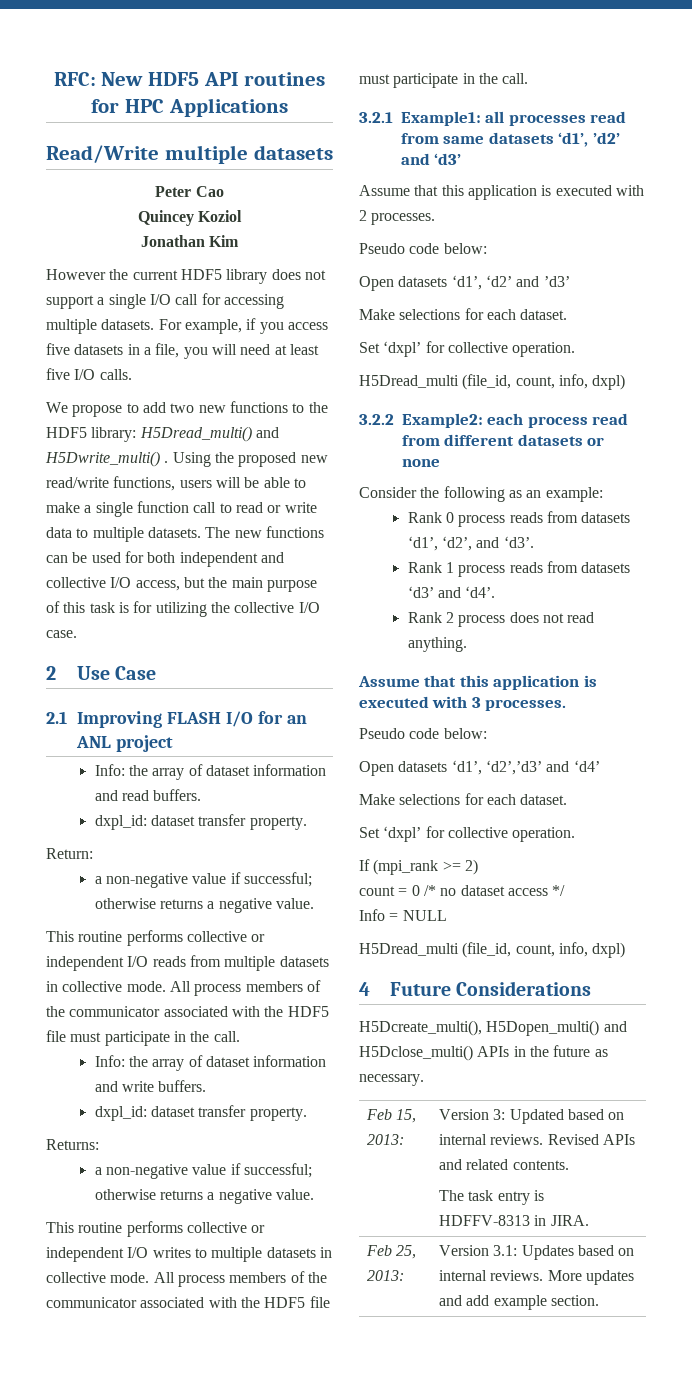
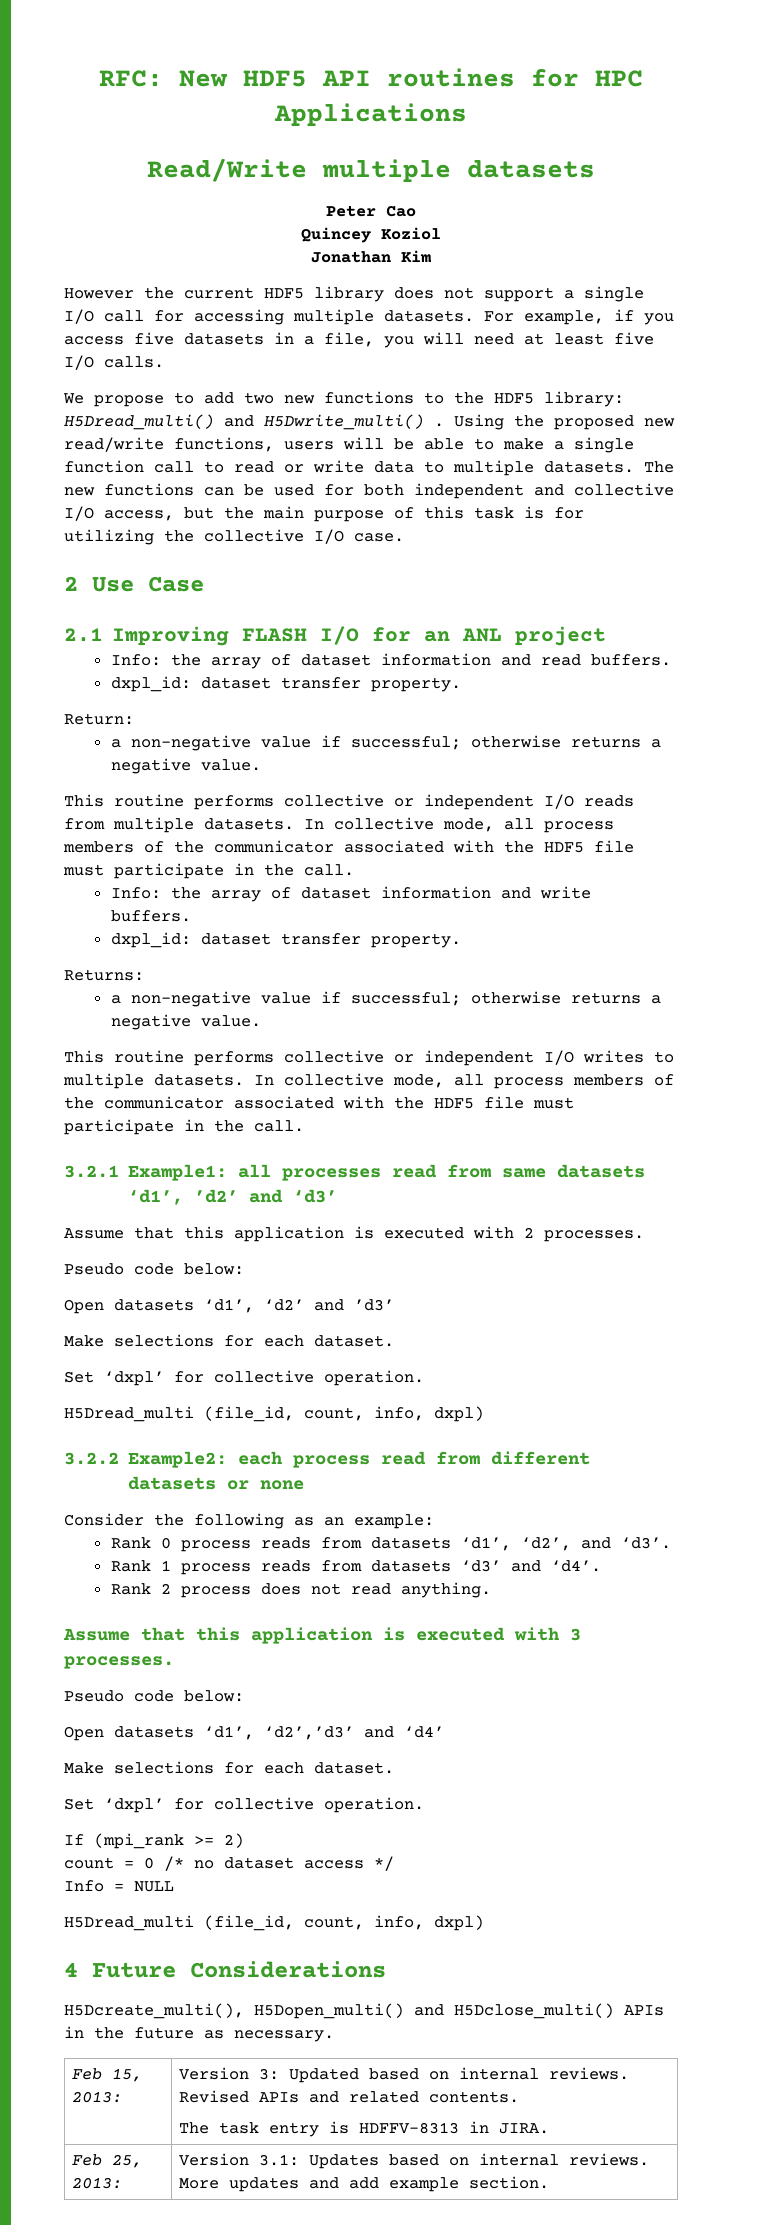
[279,956,329,967] [46,981,191,992] datasets in collective mode. All -> [204,817,534,832] datasets. In collective mode, all
[266,1247,332,1258] [46,1272,175,1283] datasets in collective mode. All -> [154,1073,484,1088] datasets. In collective mode, all

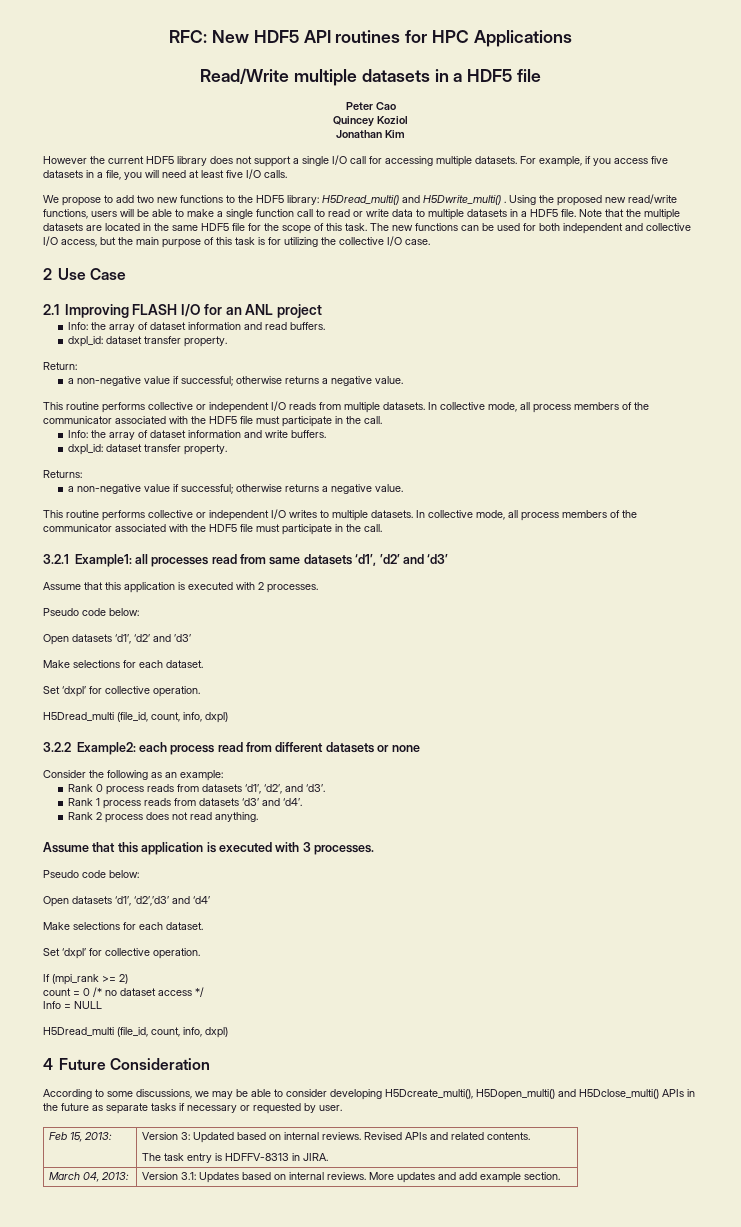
(595, 169) none -> [434,69,541,82] in a HDF5 file
[544,461,634,473] datasets. -> [467,209,680,220] [43,223,367,234] datasets in a HDF5 file. Note that the multiple datasets are located in the same HDF5 file for the scope of this task.
[190,1961,387,1978] Considerations // -> [109,1058,210,1070] [43,1089,382,1100] Consideration // According to some discussions, we may be able to consider developing
[234,2030,334,2042] necessary. -> [106,1103,342,1114] separate tasks if necessary or requested by user.
[71,2154,142,2168] Feb 25, -> [48,1172,99,1182] March 04,

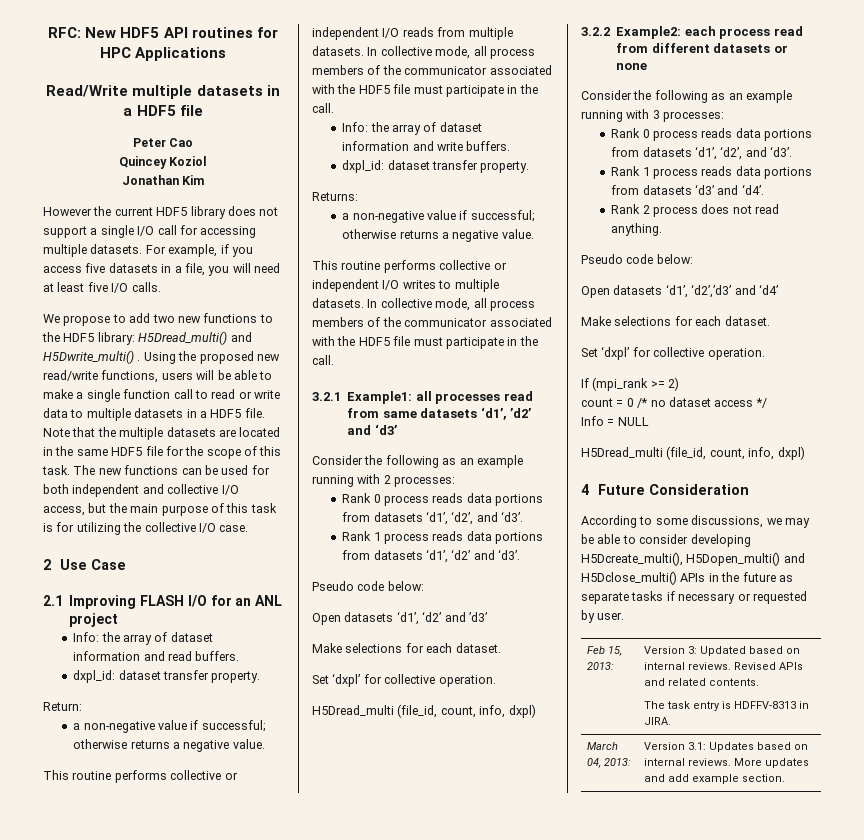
[43,582,318,593] Assume that this application is executed with 2 processes. -> [312,455,523,468] [312,474,456,487] [342,493,544,506] [342,511,524,525] [342,531,544,544] [342,549,521,563] Consider the following as an example running with 2 processes: // Rank 0 process reads data portions from datasets ‘d1’, ‘d2’, and ‘d3’. // Rank 1 process reads data portions from datasets ‘d1’, ‘d2’ and ‘d3’.
[180,770,223,781] [67,784,174,795] example: // Rank 0 process reads -> [745,90,792,103] [581,109,725,122] [611,128,813,141] example running with 3 processes: // Rank 0 process reads data portions
(171, 802) none -> [735,166,813,179] data portions
[43,842,374,855] // Assume that this application is executed with 3 processes. -> (663, 229) none

